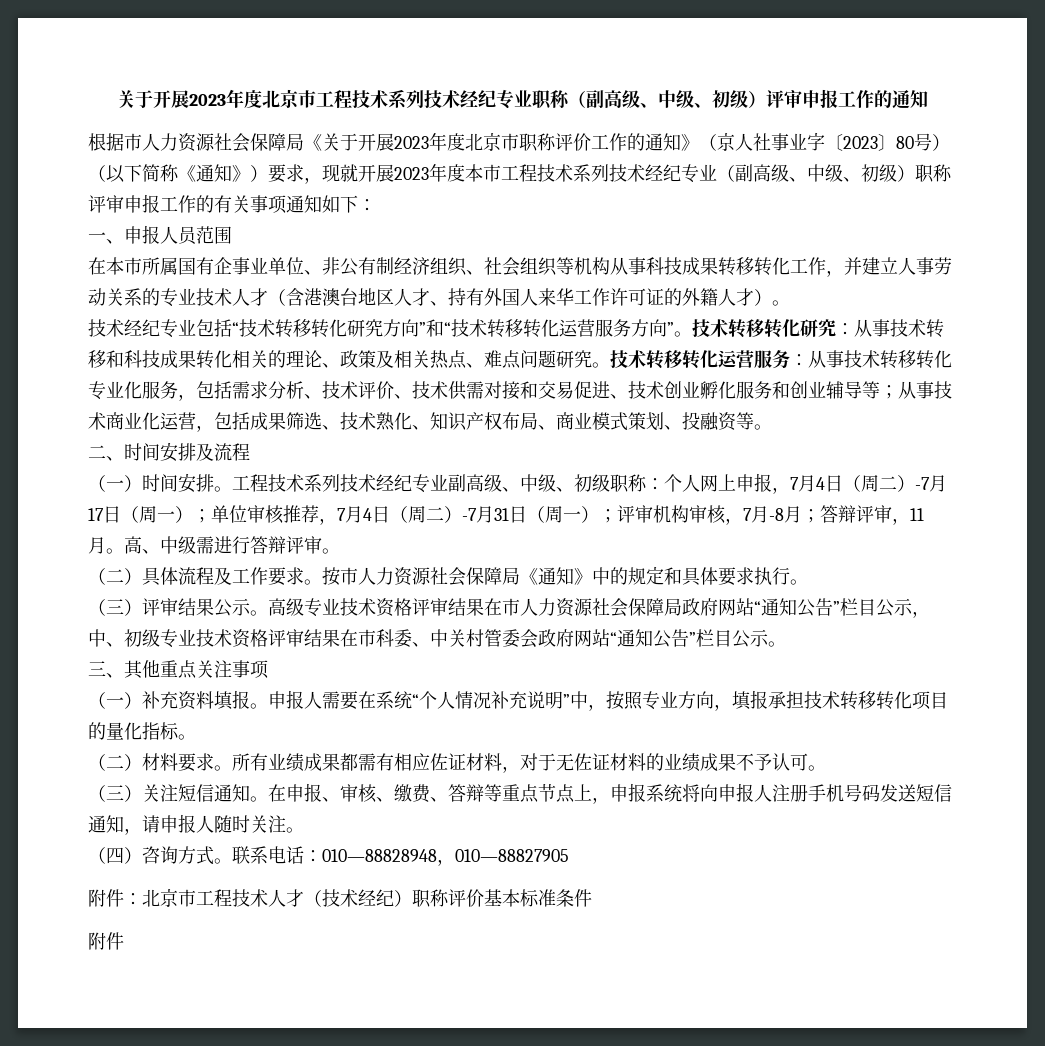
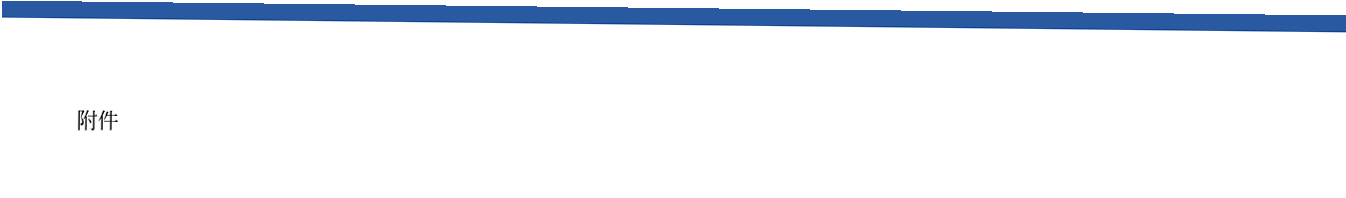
[117,89,928,110] [88,132,950,152] [88,163,952,184] [88,194,376,214] [88,225,232,245] [88,257,952,277] [88,288,790,307] [88,319,944,338] [88,350,952,369] [88,381,952,401] [88,412,772,432] [88,442,250,462] [88,473,947,494] [88,505,924,525] [88,536,340,554] [88,566,808,586] [88,598,930,618] [88,629,786,648] [88,660,269,679] [88,690,948,711] [88,722,196,740] [88,753,826,773] [88,783,952,804] [88,814,304,835] [88,846,569,866] [88,889,592,908] 关于开展2023年度北京市工程技术系列技术经纪专业职称（副高级、中级、初级）评审申报工作的通知 // 根据市人力资源社会保障局《关于开展2023年度北京市职称评价工作的通知》（京人社事业字〔2023〕80号）（以下简称《通知》）要求，现就开展2023年度本市工程技术系列技术经纪专业（副高级、中级、初级）职称评审申报工作的有关事项通知如下： // 一、申报人员范围 // 在本市所属国有企事业单位、非公有制经济组织、社会组织等机构从事科技成果转移转化工作，并建立人事劳动关系的专业技术人才（含港澳台地区人才、持有外国人来华工作许可证的外籍人才）。 // 技术经纪专业包括“技术转移转化研究方向”和“技术转移转化运营服务方向”。技术转移转化研究：从事技术转移和科技成果转化相关的理论、政策及相关热点、难点问题研究。技术转移转化运营服务：从事技术转移转化专业化服务，包括需求分析、技术评价、技术供需对接和交易促进、技术创业孵化服务和创业辅导等；从事技术商业化运营，包括成果筛选、技术熟化、知识产权布局、商业模式策划、投融资等。 // 二、时间安排及流程 // （一）时间安排。工程技术系列技术经纪专业副高级、中级、初级职称：个人网上申报，7月4日（周二）-7月17日（周一）；单位审核推荐，7月4日（周二）-7月31日（周一）；评审机构审核，7月-8月；答辩评审，11月。高、中级需进行答辩评审。 // （二）具体流程及工作要求。按市人力资源社会保障局《通知》中的规定和具体要求执行。 // （三）评审结果公示。高级专业技术资格评审结果在市人力资源社会保障局政府网站“通知公告”栏目公示，中、初级专业技术资格评审结果在市科委、中关村管委会政府网站“通知公告”栏目公示。 // 三、其他重点关注事项 // （一）补充资料填报。申报人需要在系统“个人情况补充说明”中，按照专业方向，填报承担技术转移转化项目的量化指标。 // （二）材料要求。所有业绩成果都需有相应佐证材料，对于无佐证材料的业绩成果不予认可。 // （三）关注短信通知。在申报、审核、缴费、答辩等重点节点上，申报系统将向申报人注册手机号码发送短信通知，请申报人随时关注。 // （四）咨询方式。联系电话：010—88828948，010—88827905 // 附件：北京市工程技术人才（技术经纪）职称评价基本标准条件 // -> (76, 120) none

